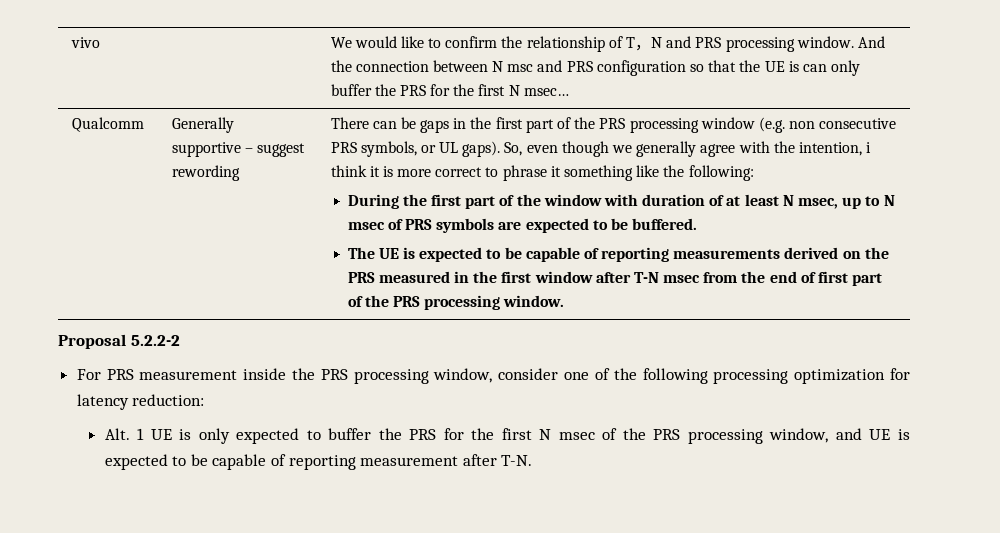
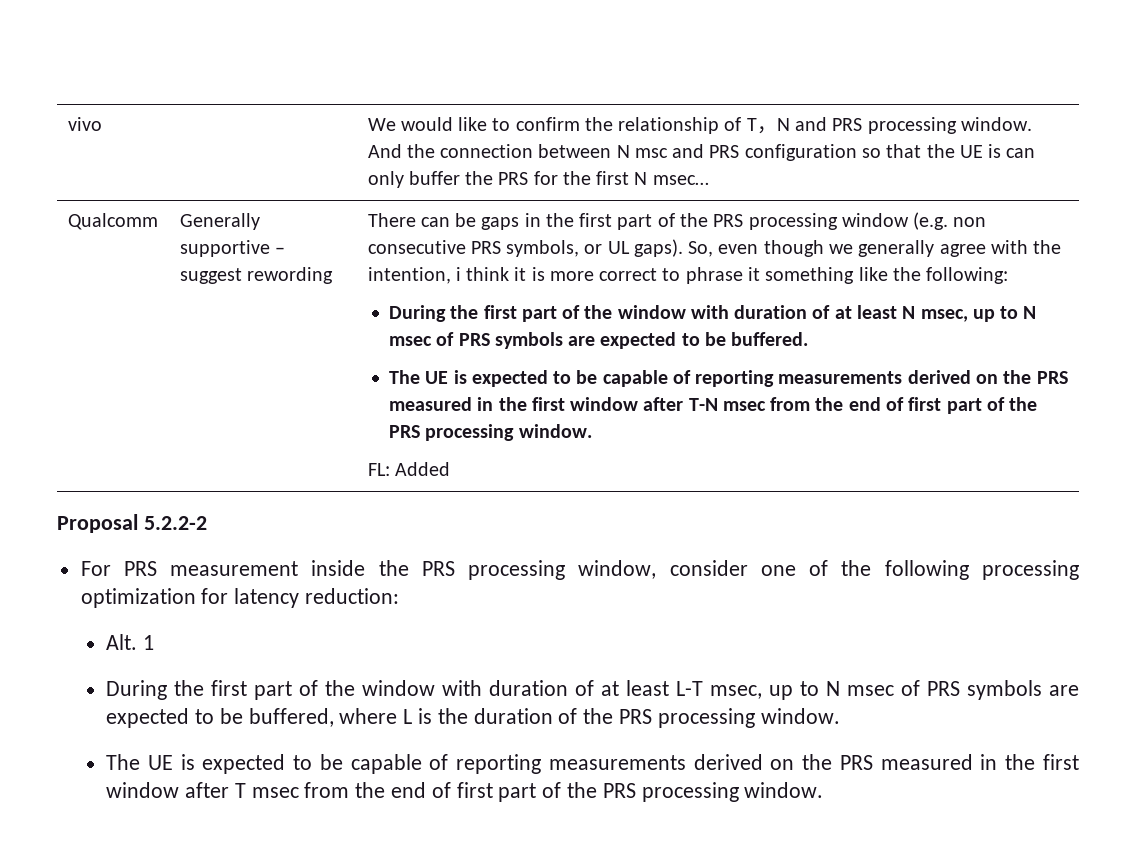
(565, 301) none -> [367,462,450,476] // FL: Added
[150,428,911,444] [104,454,533,470] UE is only expected to buffer the PRS for the first N msec of the PRS processing window, and UE is expected to be capable of reporting measurement after T-N. -> [106,680,1079,700] [106,708,840,728] [106,754,1080,774] [106,782,824,802] // During the first part of the window with duration of at least L-T msec, up to N msec of PRS symbols are expected to be buffered, where L is the duration of the PRS processing window. // The UE is expected to be capable of reporting measurements derived on the PRS measured in the first window after T msec from the end of first part of the PRS processing window.

